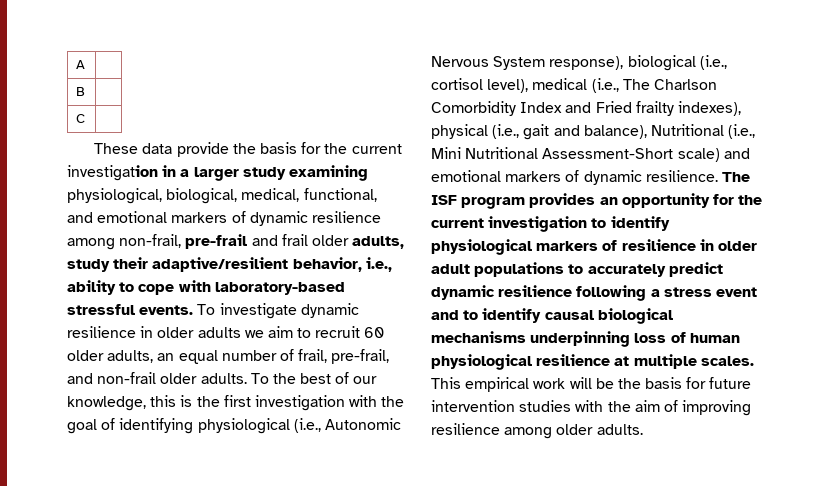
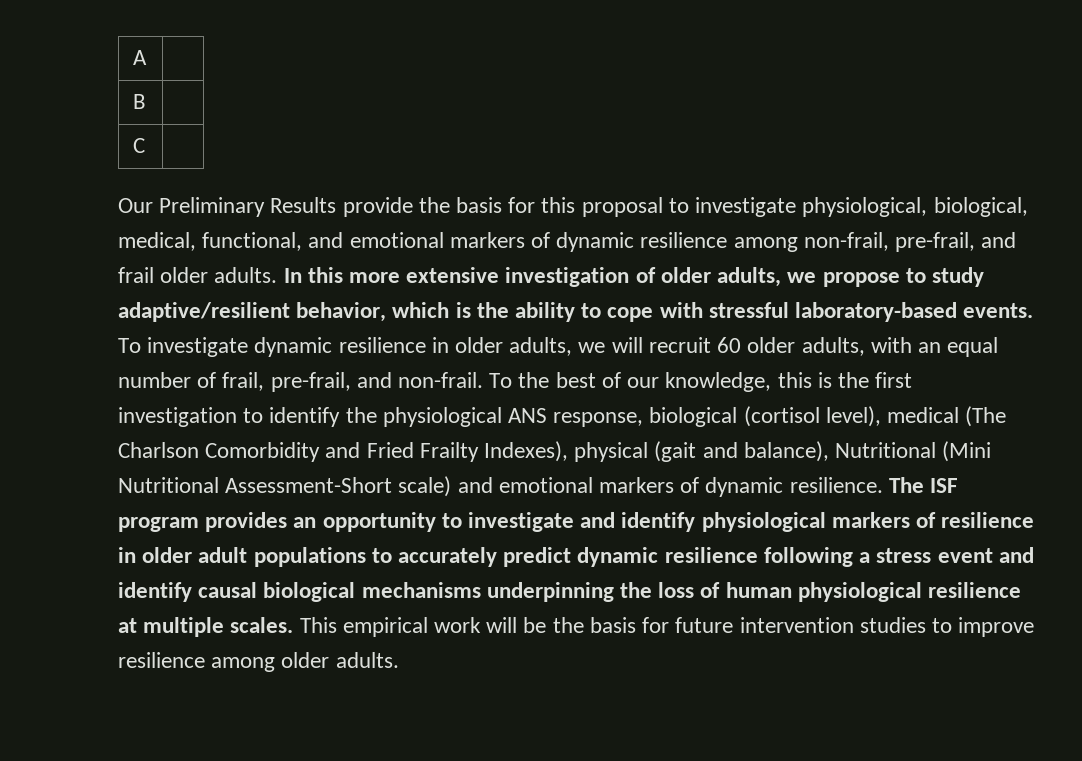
[94,143,173,154] These data -> [118,197,337,217] Our Preliminary Results
[324,143,402,154] [67,165,368,181] the current investigation in a larger study examining -> [541,197,797,217] this proposal to investigate
[185,234,248,249] pre-frail -> [895,232,976,252] pre-frail,
[352,236,405,249] [67,257,392,272] adults, study their adaptive/resilient behavior, i.e., -> [214,267,984,287] [118,302,509,322] adults. In this more extensive investigation of older adults, we propose to study adaptive/resilient behavior, which is the
[214,282,345,295] [67,304,135,315] laboratory-based stressful -> [708,302,958,322] stressful laboratory-based
[197,326,312,338] adults we aim to -> [509,337,643,356] adults, we will
(154, 356) none -> [870,337,912,353] with
[97,372,247,384] non-frail older adults. -> [398,372,484,388] non-frail.
[349,395,405,407] [67,418,401,434] [431,55,727,71] [431,78,650,93] with the goal of identifying physiological (i.e., Autonomic Nervous System response), biological (i.e., cortisol level), medical (i.e., The -> [243,406,1007,427] to identify the physiological ANS response, biological (cortisol level), medical (The
[520,102,563,113] Index -> (321, 452) none
[635,101,741,116] [431,124,550,140] frailty indexes), physical (i.e., gait -> [419,441,697,462] Frailty Indexes), physical (gait
[728,124,756,139] [431,147,461,159] (i.e., Mini -> [942,441,992,462] (Mini
[712,194,763,205] [431,216,607,232] for the current investigation to -> [441,512,616,532] to investigate and
[463,310,479,320] to -> (1034, 555) none
(631, 339) none -> [620,582,653,598] the
[575,400,752,416] with the aim of improving -> [931,617,1035,637] to improve

